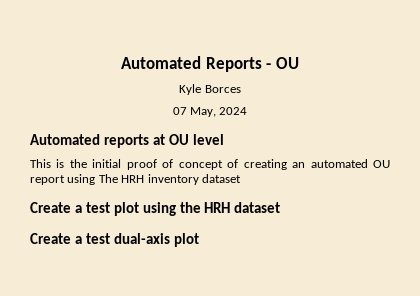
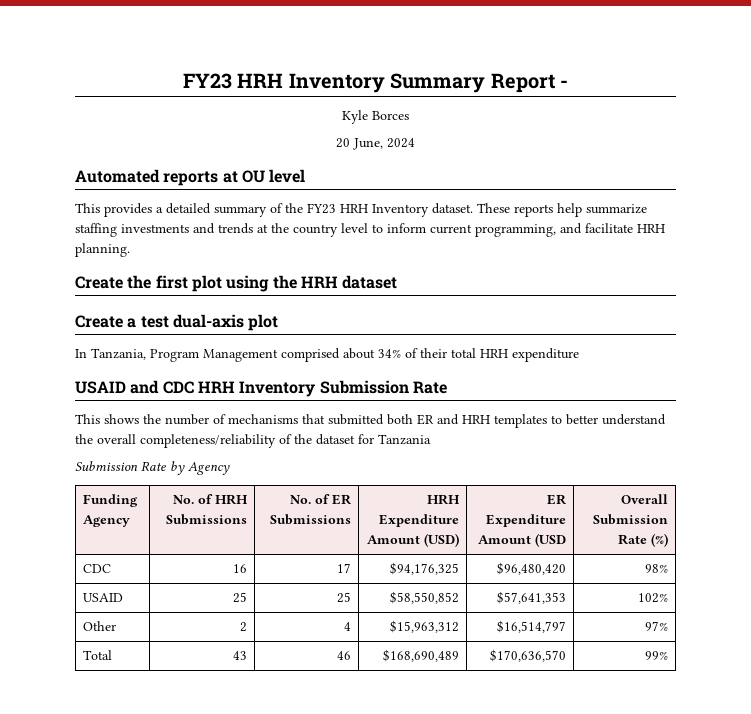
[121,56,262,72] Automated Reports -> [183,73,555,93] FY23 HRH Inventory Summary Report
[275,57,299,69] OU -> (568, 84) none
[172,107,216,117] 07 May, -> [336,138,383,150] 20 June,
[56,159,390,170] [30,174,241,185] [30,202,110,213] is the initial proof of concept of creating an automated OU report using The HRH inventory dataset // Create a test -> [104,203,647,217] [75,223,665,237] [75,243,130,257] [75,275,188,289] provides a detailed summary of the FY23 HRH Inventory dataset. These reports help summarize staffing investments and trends at the country level to inform current programming, and facilitate HRH planning. // Create the first
(199, 240) none -> [75,348,579,362] [75,380,447,397] [75,414,666,428] [75,434,431,448] [75,461,230,475] [82,494,138,507] [82,515,130,527] [173,494,249,505] [166,514,248,525] [290,494,352,505] [270,514,352,525] [427,494,461,505] [379,514,460,527] [367,533,460,547] [547,494,567,505] [486,514,567,527] [478,533,567,547] [621,494,669,504] [593,514,669,525] [618,533,669,547] [82,564,111,573] [233,564,248,573] [337,563,352,573] [390,562,460,575] [497,562,567,575] [645,564,669,573] [82,593,123,602] [233,592,248,603] [337,592,352,603] [390,591,460,604] [497,591,567,604] [638,593,669,603] [82,621,116,631] [240,622,248,632] [344,622,352,631] [390,620,460,633] [497,620,567,633] [645,621,669,631] [82,650,112,660] [233,651,248,660] [337,651,352,660] [383,649,460,662] [490,649,567,662] [645,651,669,660] // In Tanzania, Program Management comprised about 34% of their total HRH expenditure // USAID and CDC HRH Inventory Submission Rate // This shows the number of mechanisms that submitted both ER and HRH templates to better understand the overall completeness/reliability of the dataset for Tanzania // Submission Rate by Agency // Funding Agency | No. of HRH Submissions | No. of ER Submissions | HRH Expenditure Amount (USD) | ER Expenditure Amount (USD | Overall Submission Rate (%) // CDC | 16 | 17 | $94,176,325 | $96,480,420 | 98% // USAID | 25 | 25 | $58,550,852 | $57,641,353 | 102% // Other | 2 | 4 | $15,963,312 | $16,514,797 | 97% // Total | 43 | 46 | $168,690,489 | $170,636,570 | 99%

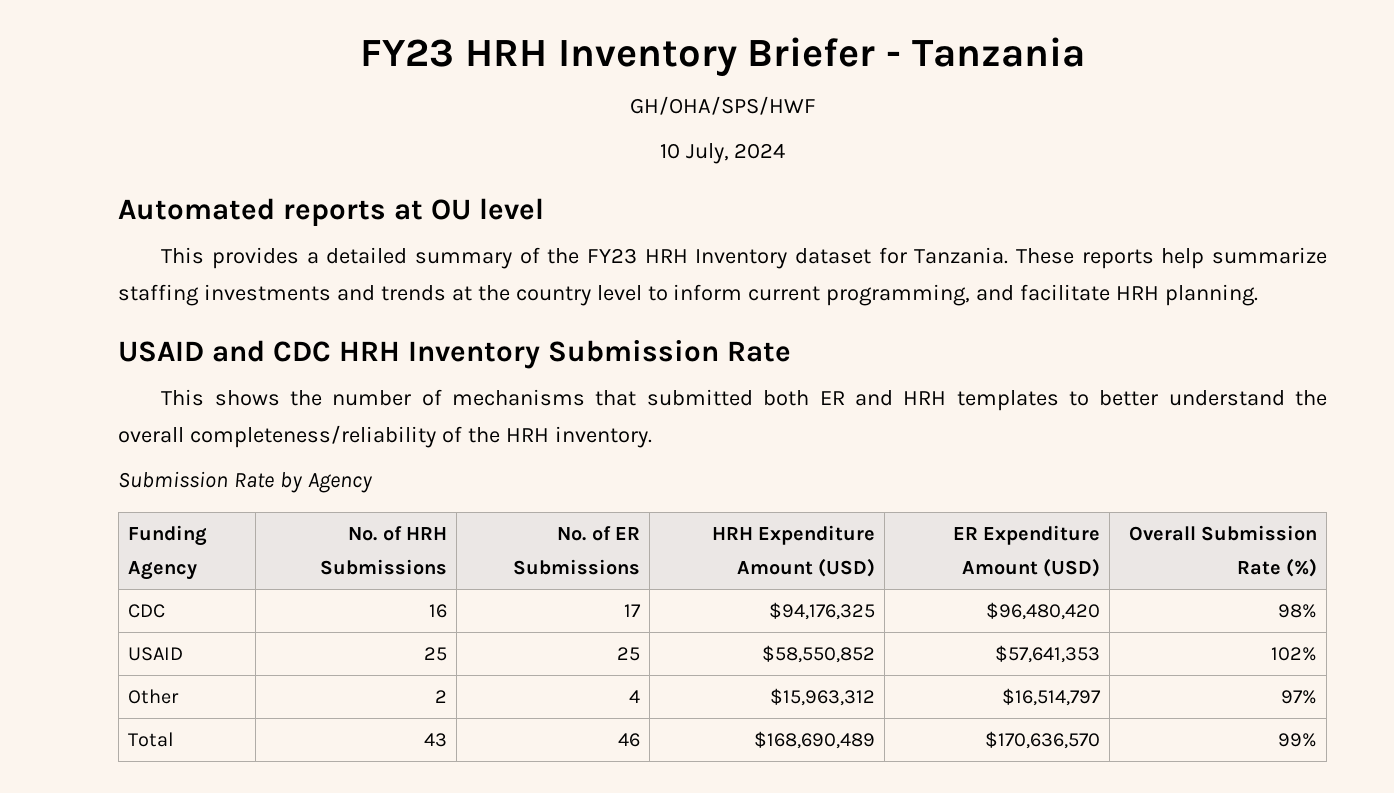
[183,73,555,93] FY23 HRH Inventory Summary Report -> [360,37,876,77] FY23 HRH Inventory Briefer
[342,110,409,124] [336,138,383,150] // Kyle Borces // 20 June, -> [911,37,1085,67] [629,96,816,115] [659,143,729,164] Tanzania // GH/OHA/SPS/HWF // 10 July,
[432,203,473,214] dataset. -> [794,247,1009,264] dataset for Tanzania.
[75,275,398,292] [75,314,279,331] [75,348,579,362] // Create the first plot using the HRH dataset // Create a test dual-axis plot // In Tanzania, Program Management comprised about 34% of their total HRH expenditure -> (1259, 295) none
[316,434,431,445] dataset for Tanzania -> [505,426,652,448] HRH inventory.
[535,533,567,547] (USD -> [1042,558,1100,577] (USD)

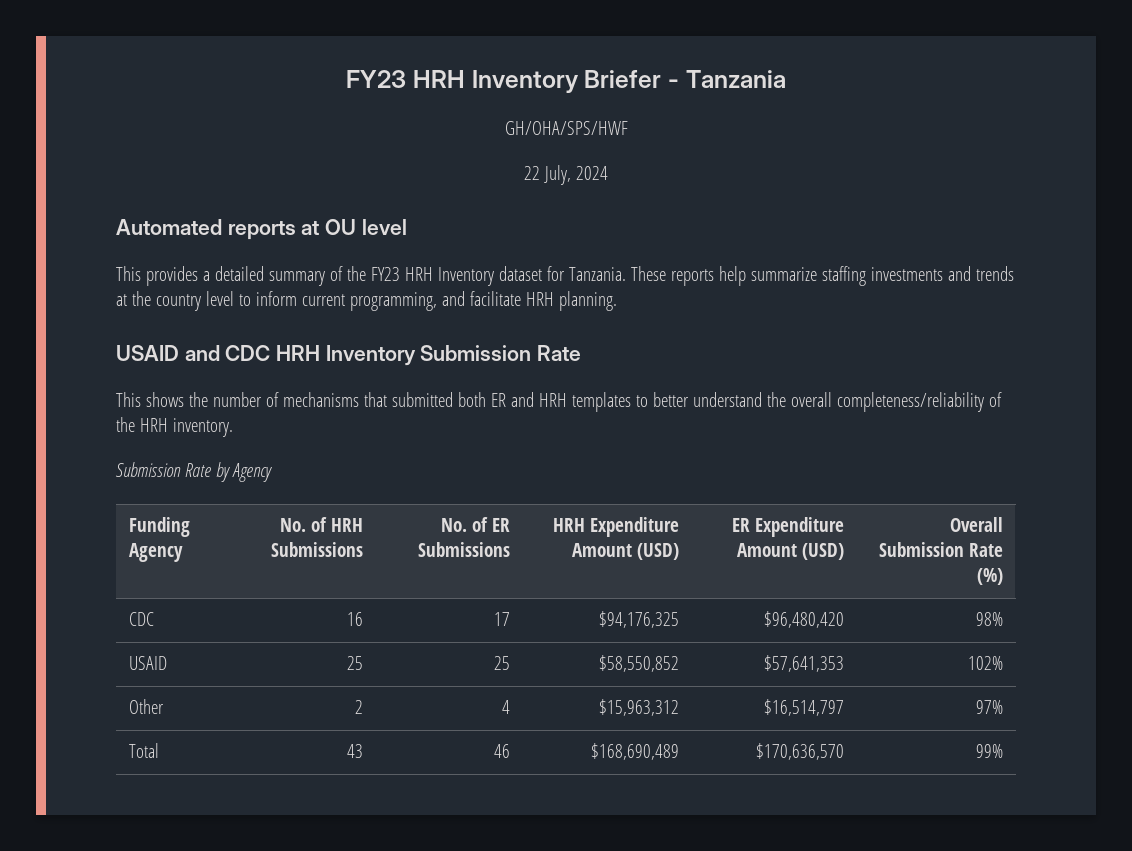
[659,143,680,159] 10 -> [524,166,541,180] 22

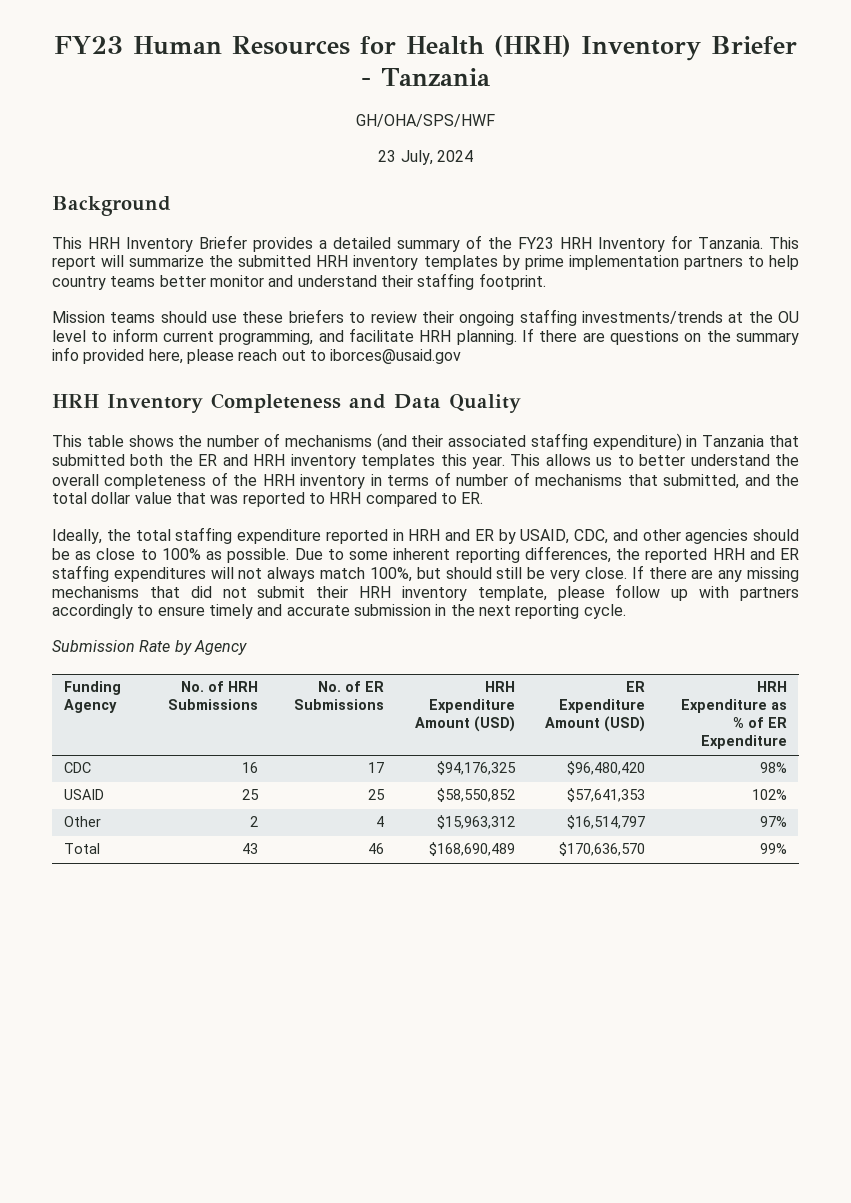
[346,70,466,88] FY23 HRH -> [54,35,571,57] FY23 Human Resources for Health (HRH)
[524,166,541,180] 22 -> [378,150,397,162] 23
[116,219,407,240] [116,266,141,281] Automated reports at OU level // This -> [52,196,171,216] [52,235,247,252] Background // This HRH Inventory Briefer
[498,266,542,281] dataset -> (665, 244) none
[630,266,1014,286] These reports help summarize staffing investments and trends -> [769,237,799,249] [52,255,800,270] [52,273,546,290] [52,309,723,326] This report will summarize the submitted HRH inventory templates by prime implementation partners to help country teams better monitor and understand their staffing footprint. // Mission teams should use these briefers to review their ongoing staffing investments/trends
[155,294,201,311] country -> [778,311,799,323] OU
[116,345,582,366] [116,392,141,407] // USAID and CDC HRH Inventory Submission Rate // This -> [522,328,800,345] [52,347,462,364] [52,393,521,413] [52,435,124,447] If there are questions on the summary info provided here, please reach out to iborces@usaid.gov // HRH Inventory Completeness and Data Quality // This table
(359, 399) none -> [376,433,765,451] (and their associated staffing expenditure) in Tanzania
(486, 399) none -> [168,454,193,466] the
[571,392,631,412] templates -> [290,454,613,469] inventory templates this year. This allows us
[836,392,984,412] completeness/reliability -> [104,474,207,489] completeness
[172,418,233,437] inventory. -> [300,472,800,489] [52,492,484,507] [52,527,799,544] [52,546,800,563] [52,565,800,582] [52,584,799,601] [52,604,626,619] inventory in terms of number of mechanisms that submitted, and the total dollar value that was reported to HRH compared to ER. // Ideally, the total staffing expenditure reported in HRH and ER by USAID, CDC, and other agencies should be as close to 100% as possible. Due to some inherent reporting differences, the reported HRH and ER staffing expenditures will not always match 100%, but should still be very close. If there are any missing mechanisms that did not submit their HRH inventory template, please follow up with partners accordingly to ensure timely and accurate submission in the next reporting cycle.
[950,517,1004,532] [879,542,1004,557] [977,568,1004,585] Overall Submission Rate (%) -> [757,681,788,692] [681,699,788,713] [733,717,788,728] [701,735,788,749] HRH Expenditure as % of ER Expenditure

